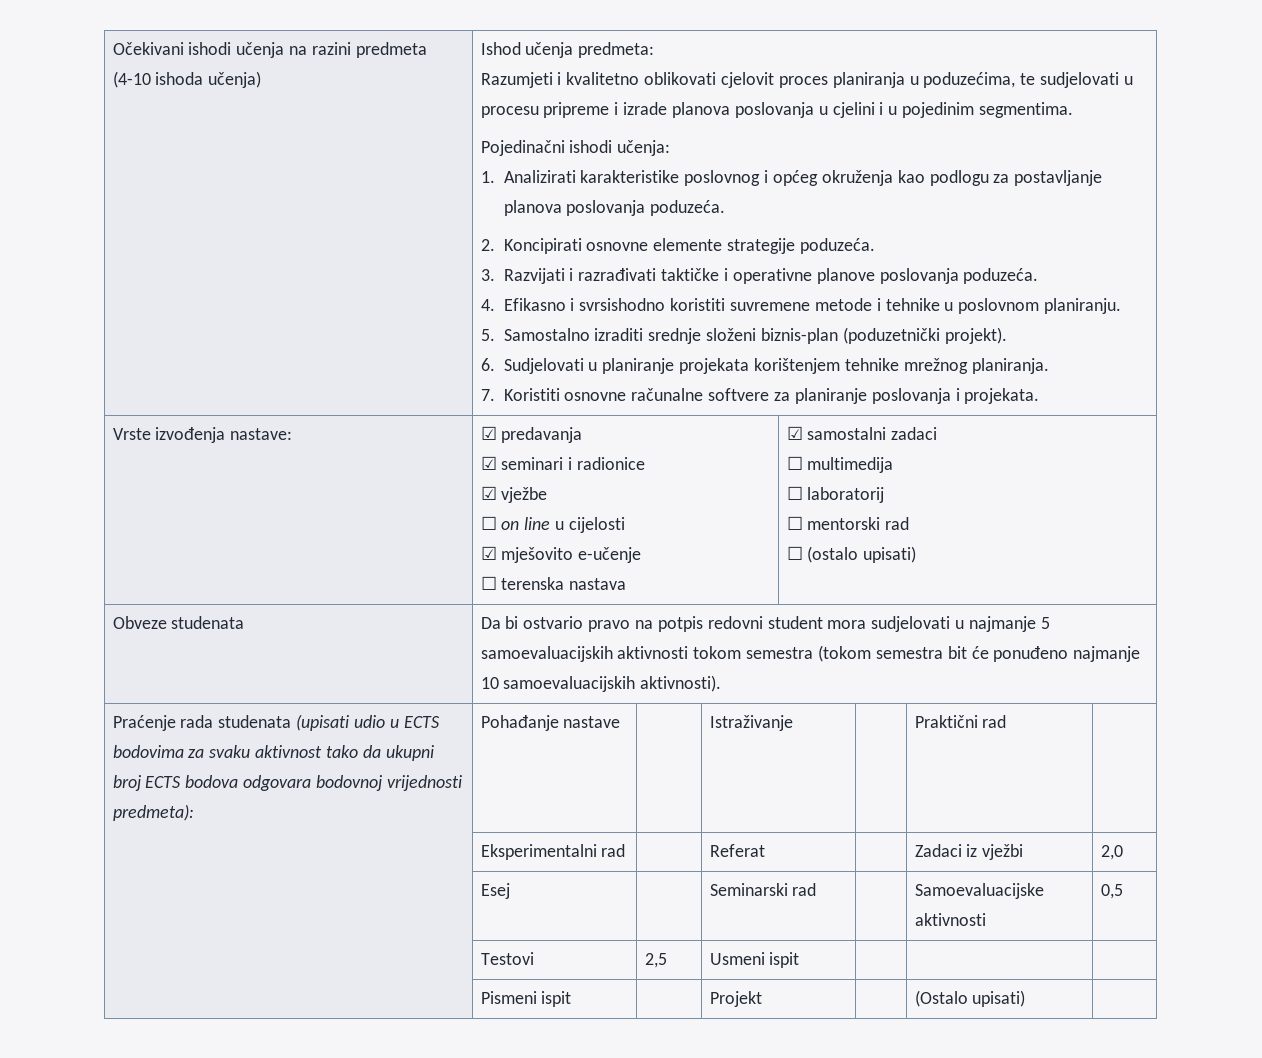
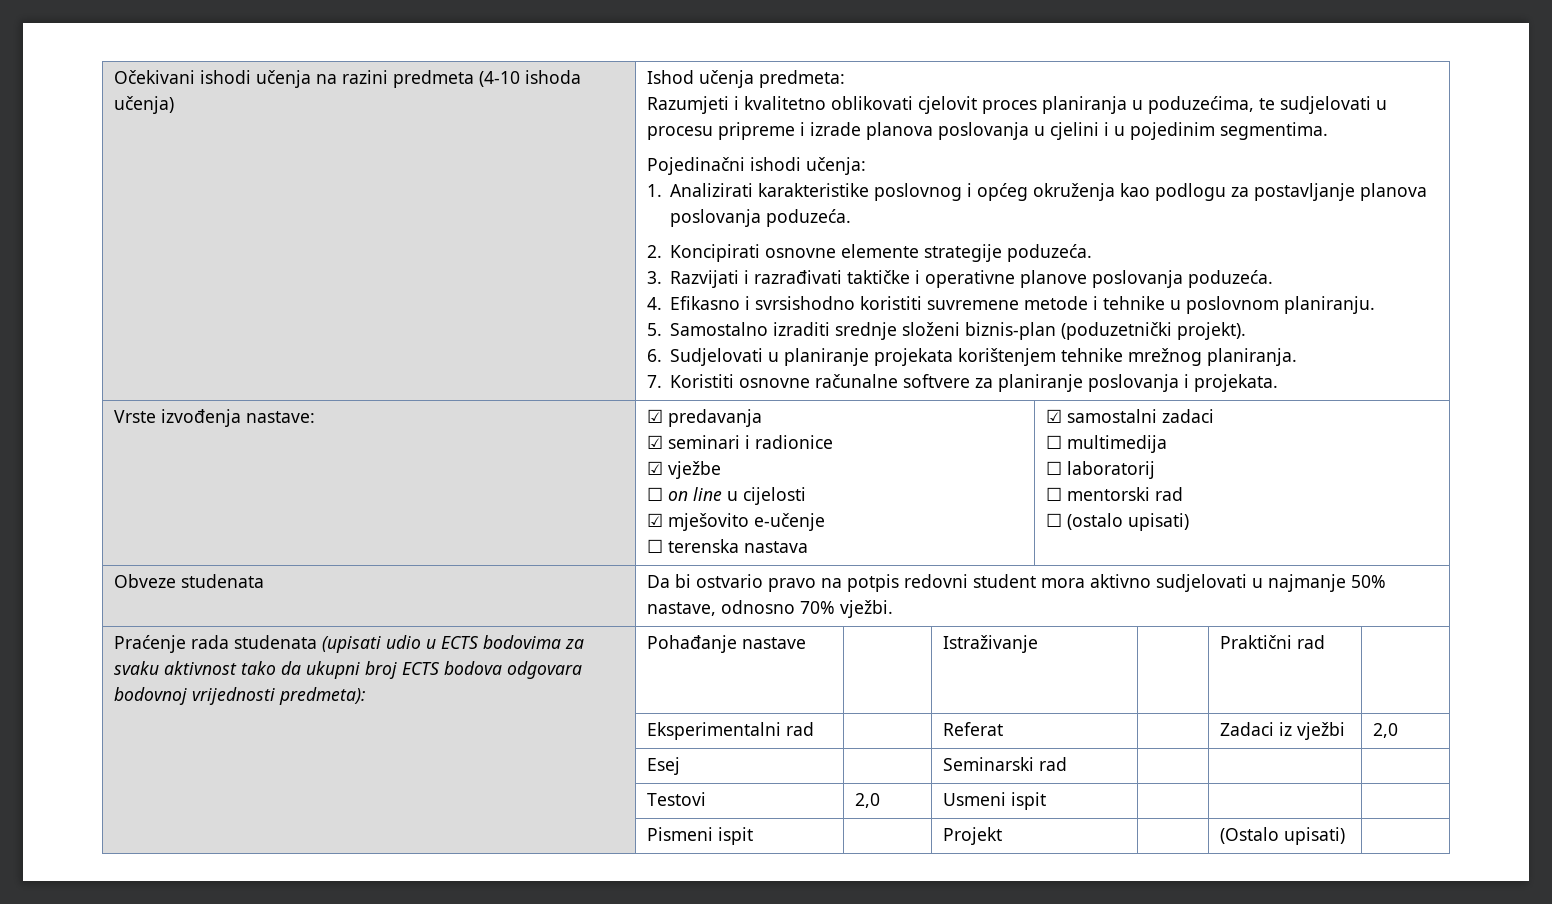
(867, 624) none -> [1089,574,1151,588] aktivno
[1040,617,1050,629] [480,645,1141,662] [480,675,722,692] 5 samoevaluacijskih aktivnosti tokom semestra (tokom semestra bit će ponuđeno najmanje 10 samoevaluacijskih aktivnosti). -> [1350,575,1386,588] [646,600,893,618] 50% nastave, odnosno 70% vježbi.
[914,883,1044,899] [914,913,986,926] [1100,884,1123,899] Samoevaluacijske aktivnosti | 0,5 -> (1067, 764) |
[644,953,667,968] 2,5 -> [854,793,880,808] 2,0

